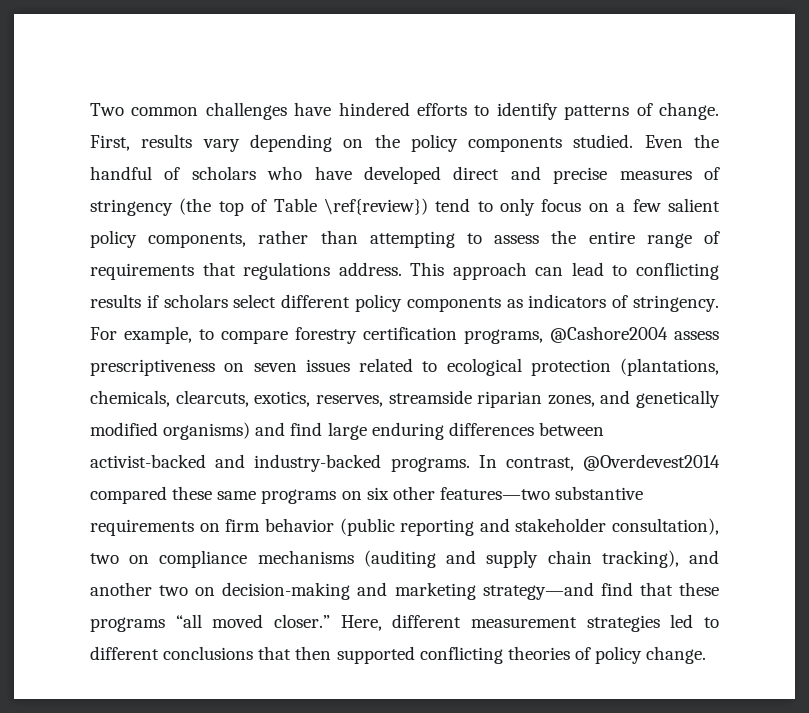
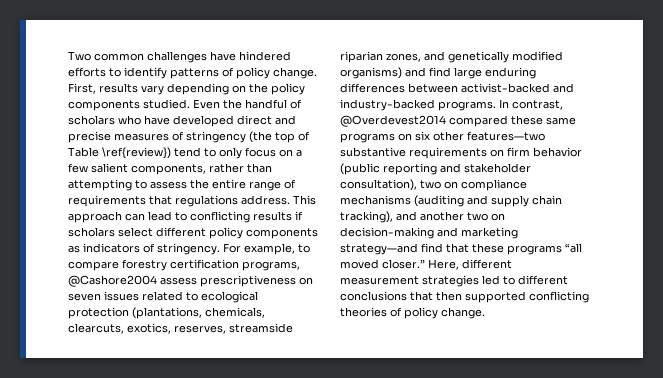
(653, 109) none -> [236,67,270,79] policy
[90,230,137,248] policy -> (128, 168) none

